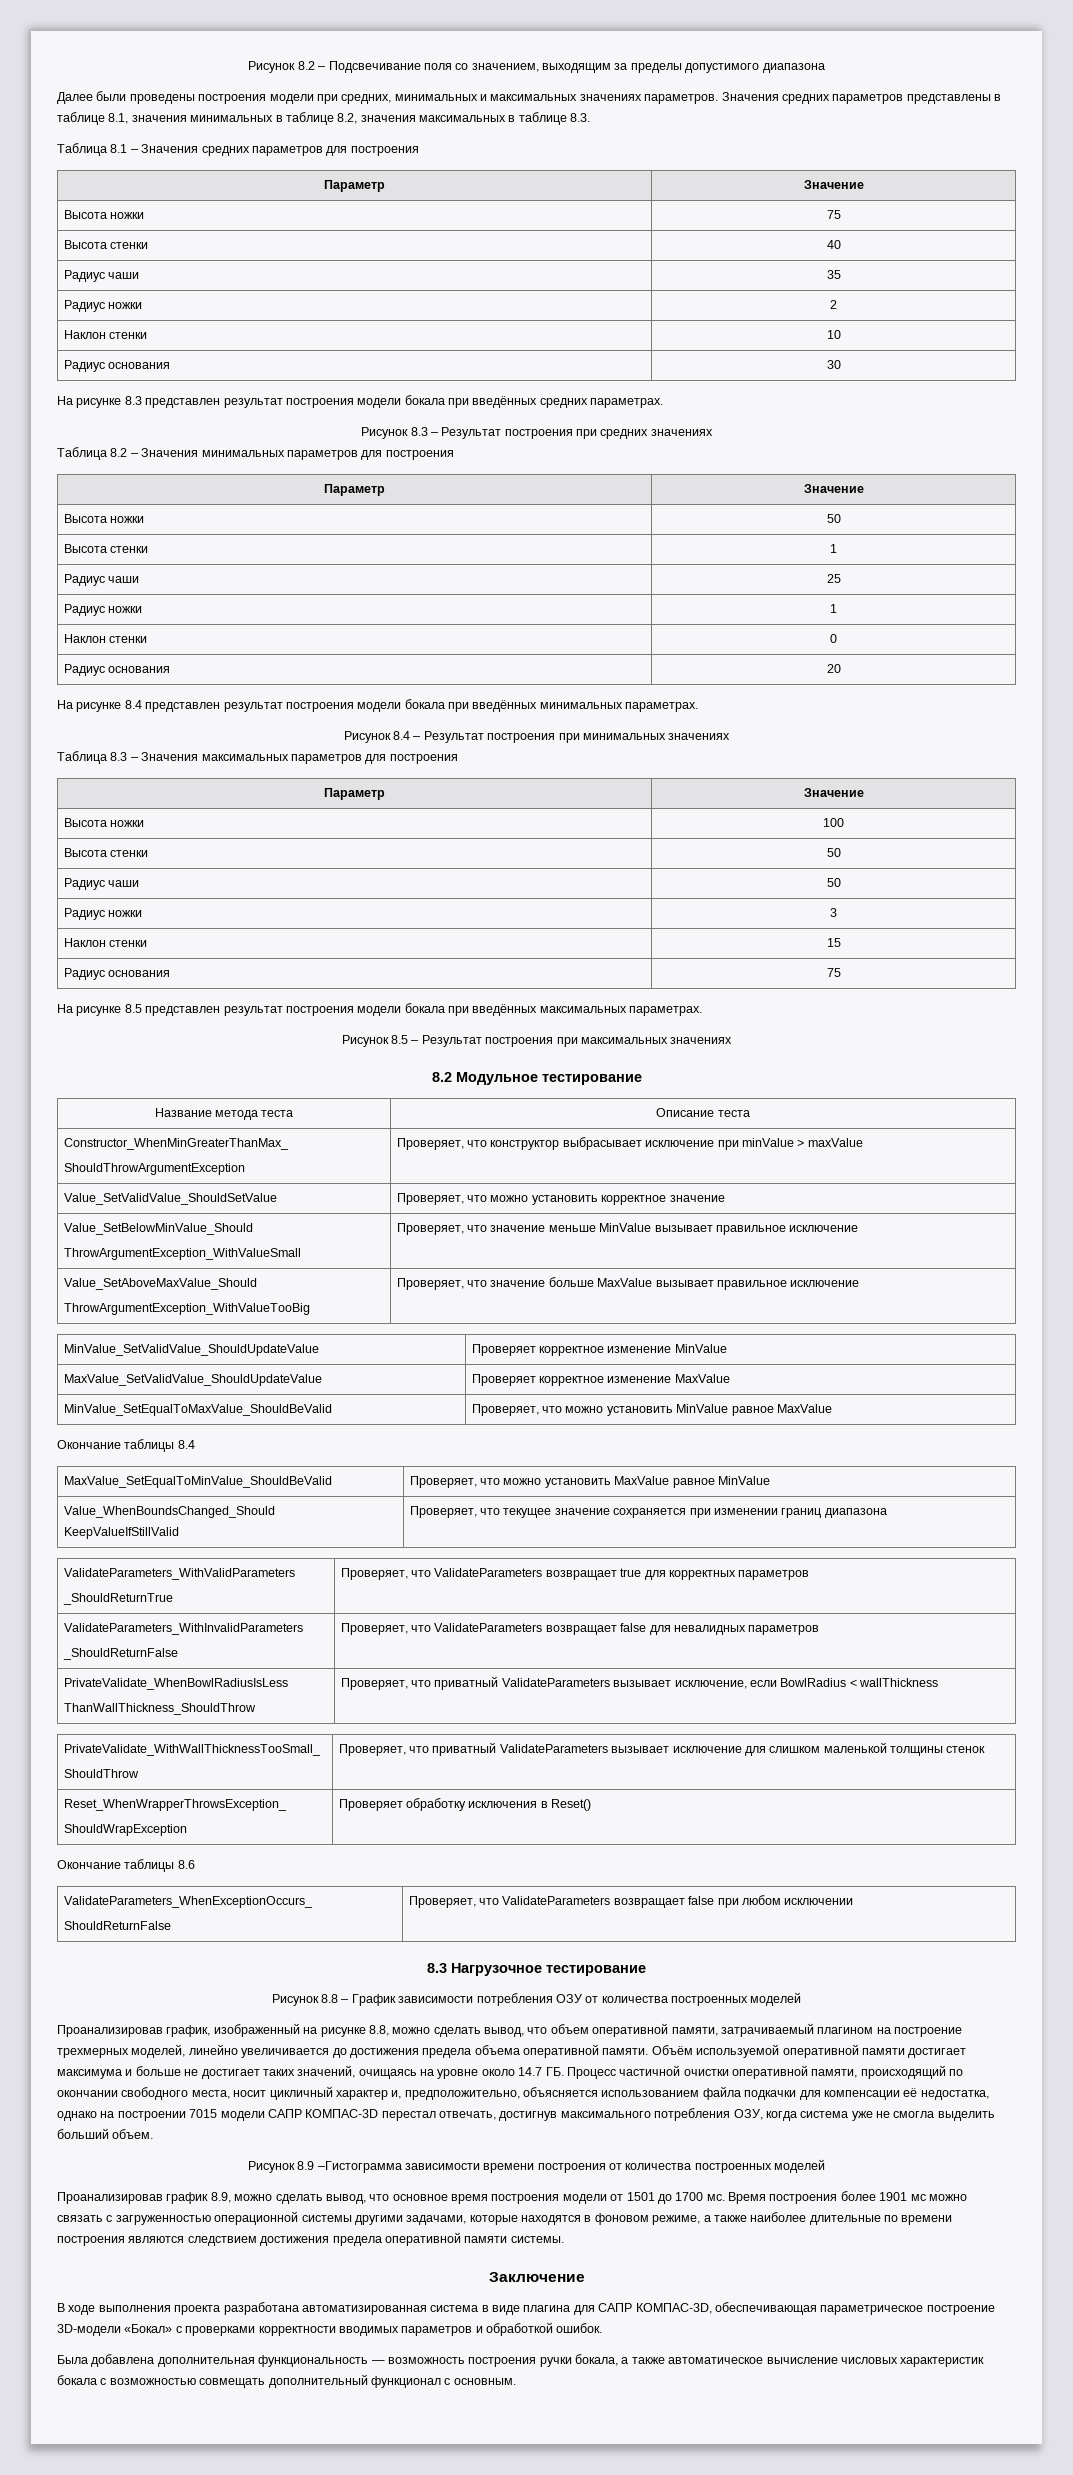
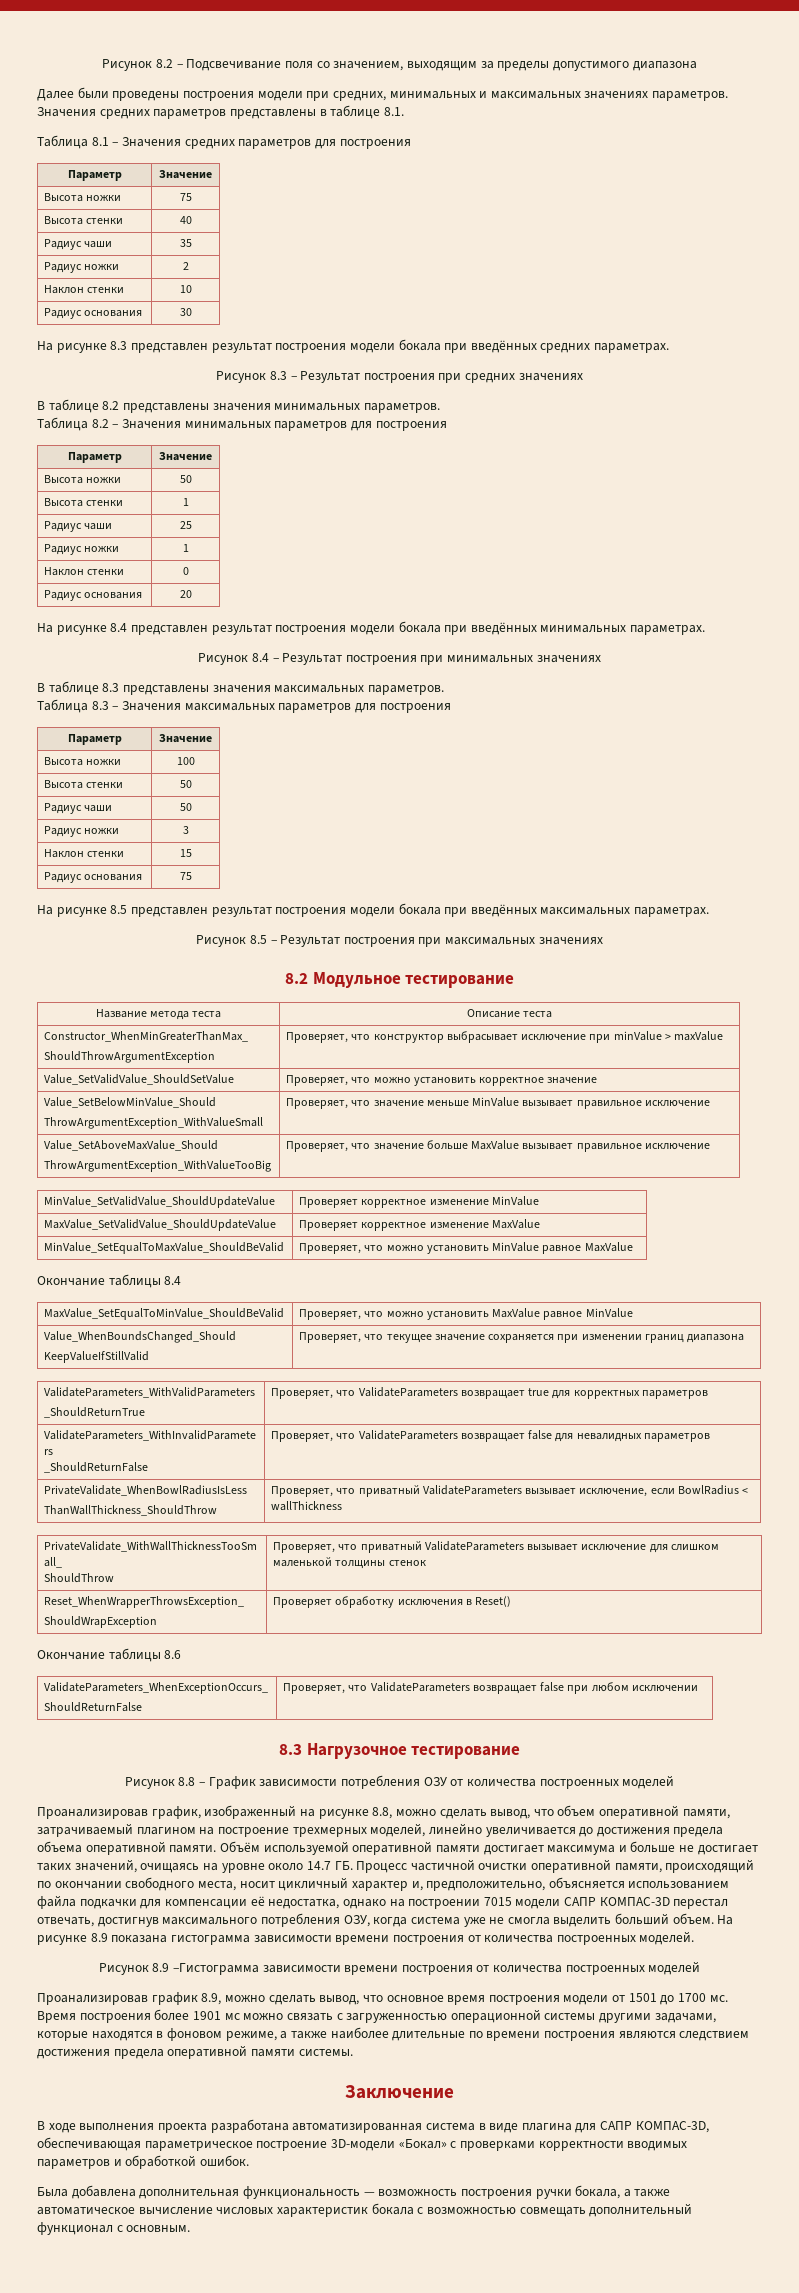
[108,112,591,125] 8.1, значения минимальных в таблице 8.2, значения максимальных в таблице 8.3. -> [383,107,404,116] 8.1.
(713, 432) none -> [37,399,440,413] // В таблице 8.2 представлены значения минимальных параметров.
(731, 736) none -> [37,681,444,695] // В таблице 8.3 представлены значения максимальных параметров.
(154, 2134) none -> [717,1915,734,1925] [37,1931,695,1945] На рисунке 8.9 показана гистограмма зависимости времени построения от количества построенных моделей.

